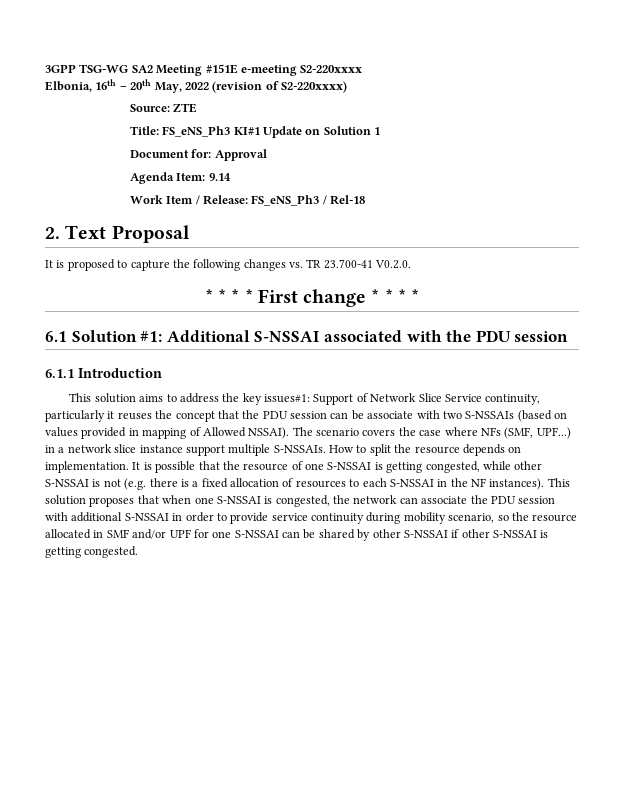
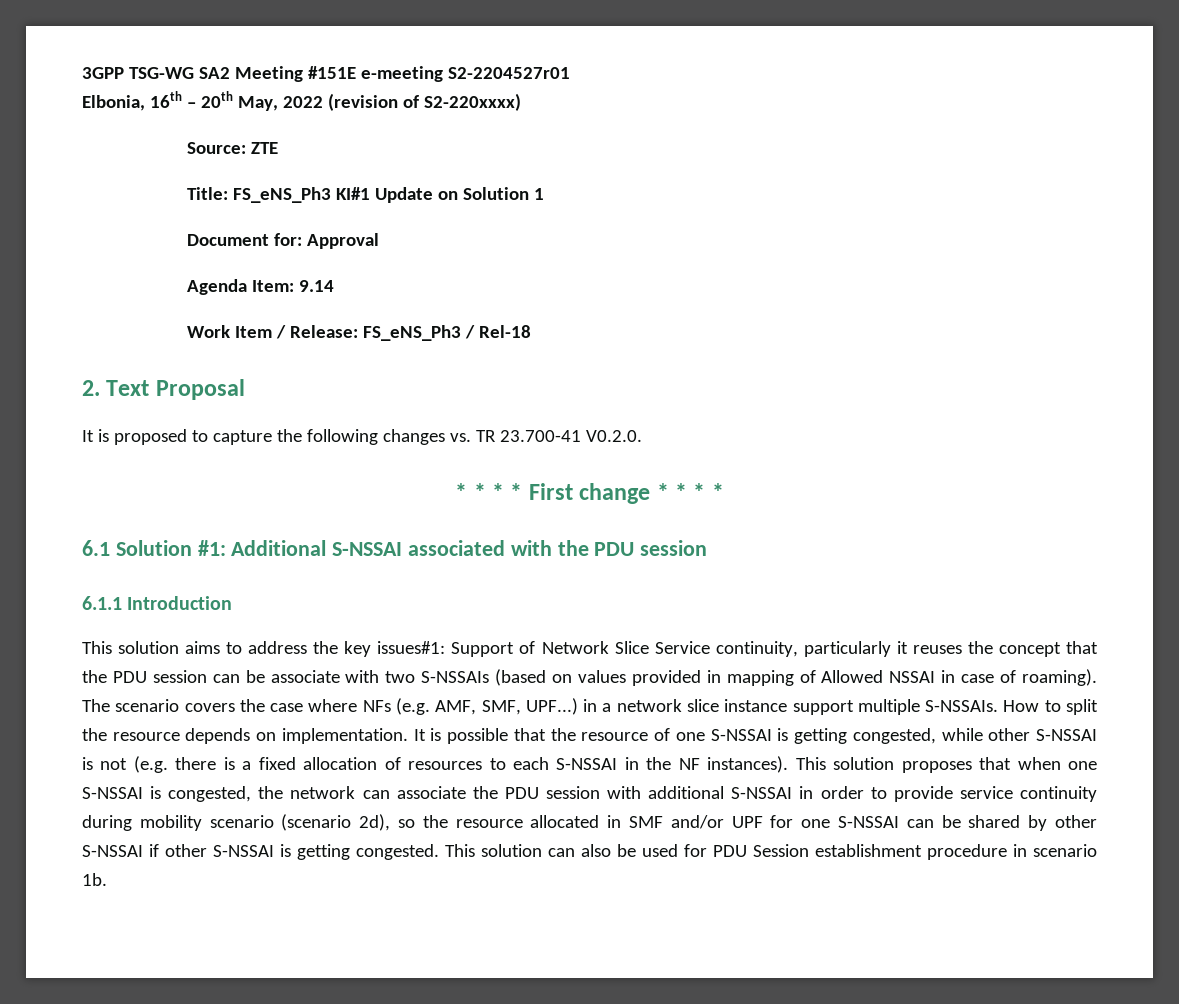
[300,65,363,73] S2-220xxxx -> [447,67,570,79] S2-2204527r01
[248,427,290,439] NSSAI). -> [889,669,1098,686] NSSAI in case of roaming).
[504,427,534,439] (SMF, -> [395,698,521,715] (e.g. AMF, SMF,
[448,513,495,523] scenario, -> [209,814,391,831] scenario (scenario 2d),
(139, 552) none -> [445,844,1097,860] [82,873,107,886] This solution can also be used for PDU Session establishment procedure in scenario 1b.

